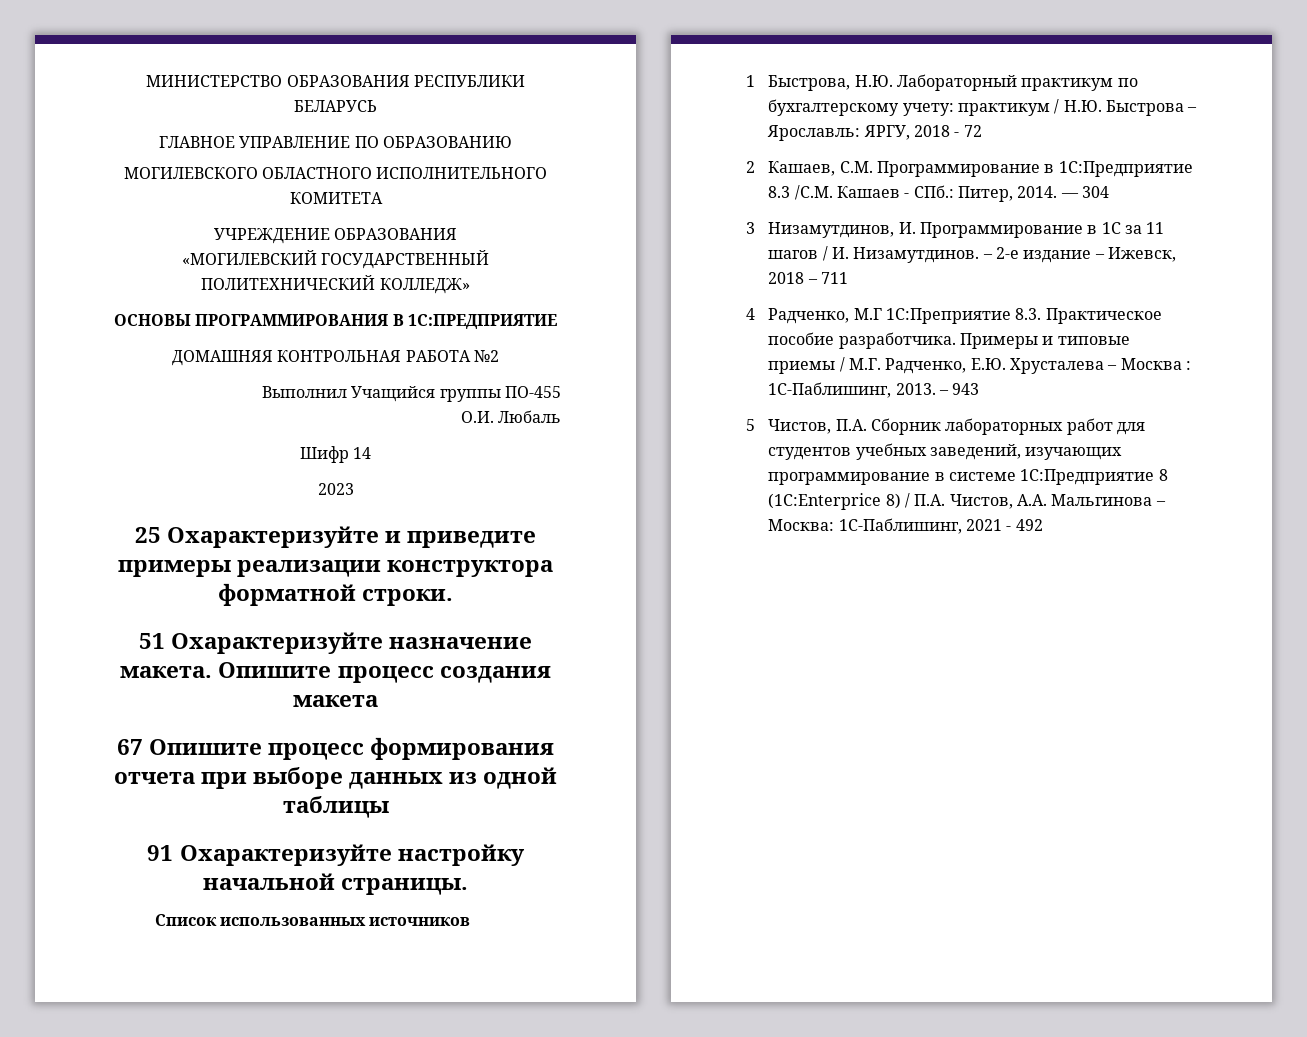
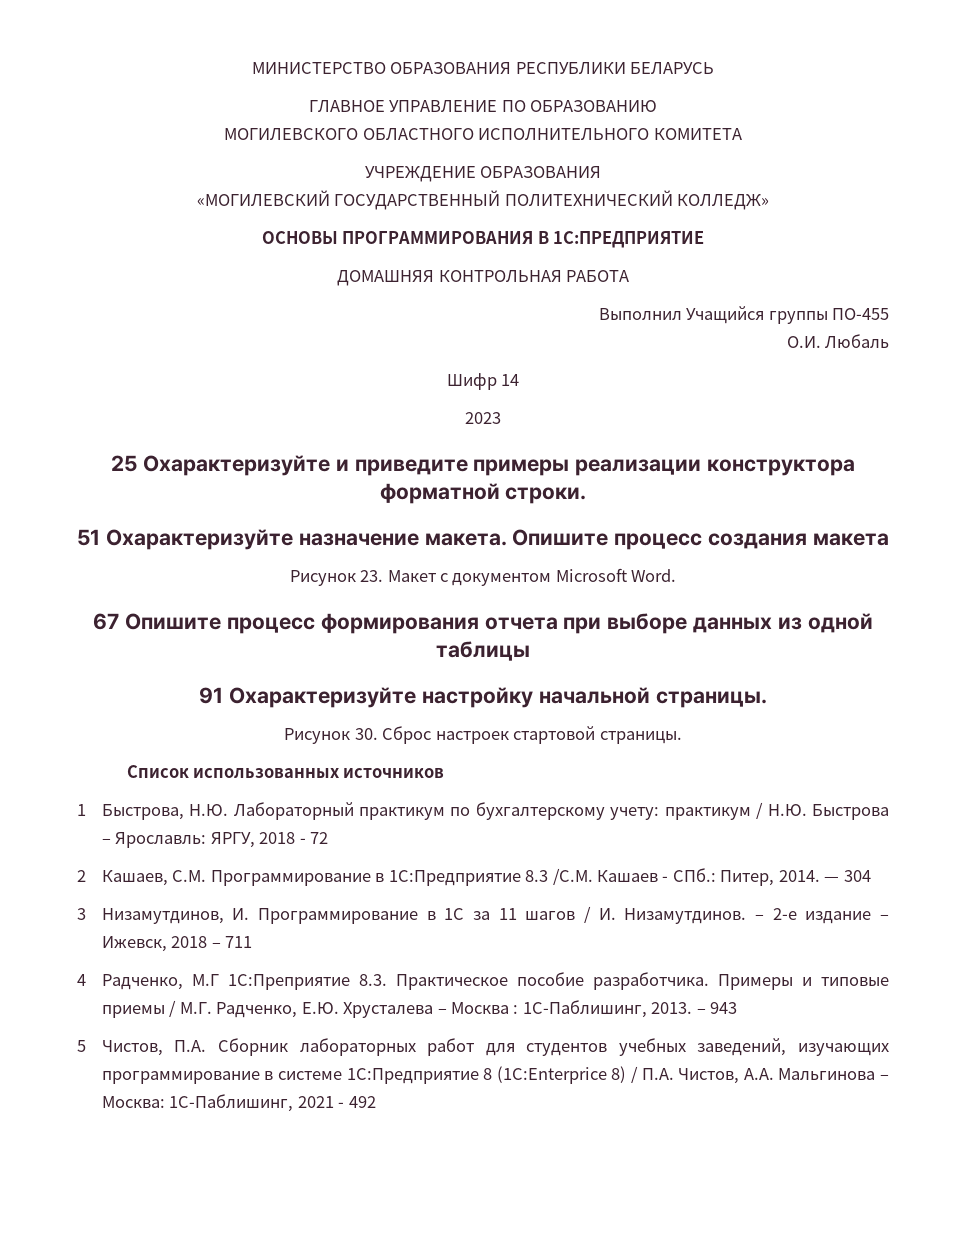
[473,350,499,362] №2 -> (629, 276) none
(378, 701) none -> [289,568,677,586] // Рисунок 23. Макет с документом Microsoft Word.
(469, 886) none -> [284,726,682,744] // Рисунок 30. Сброс настроек стартовой страницы.

